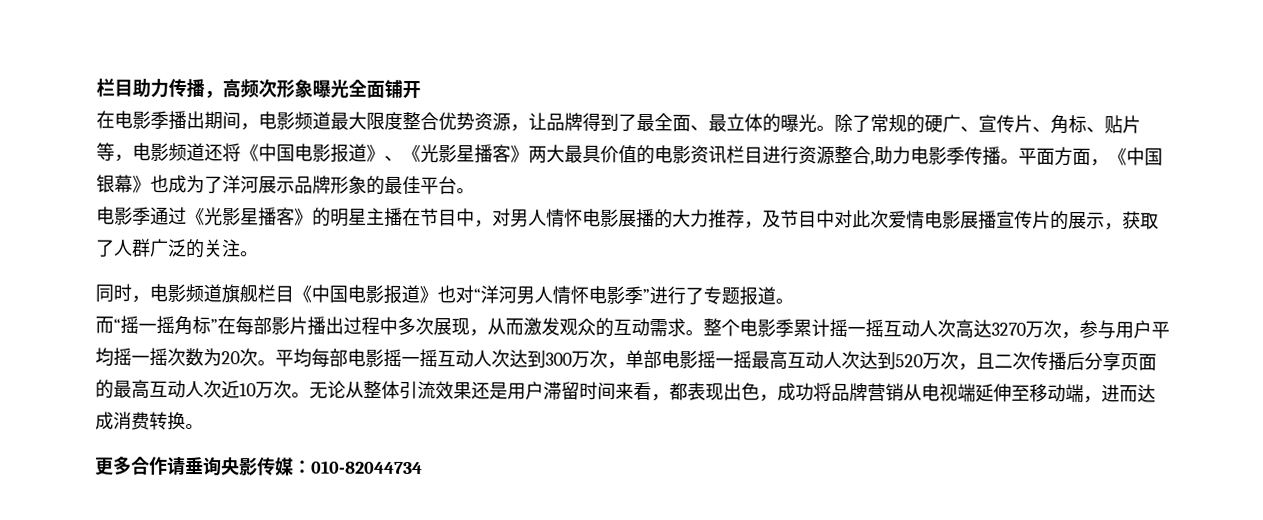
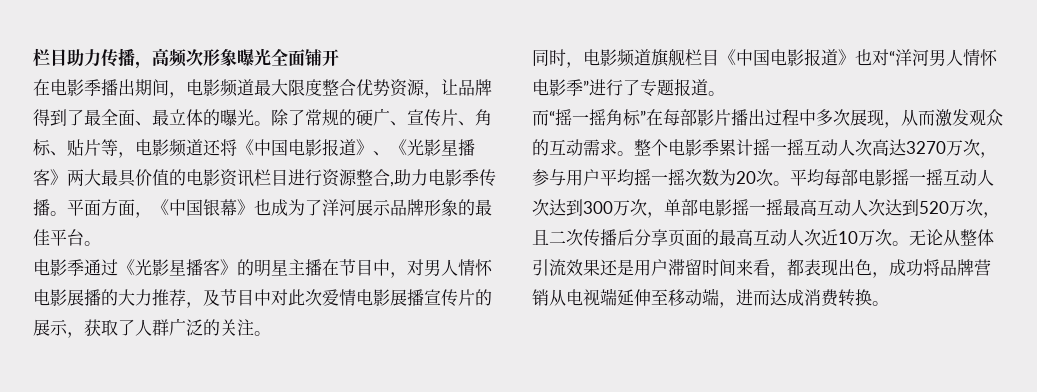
[95,455,423,477] // 更多合作请垂询央影传媒：010-82044734 -> (889, 303) none

